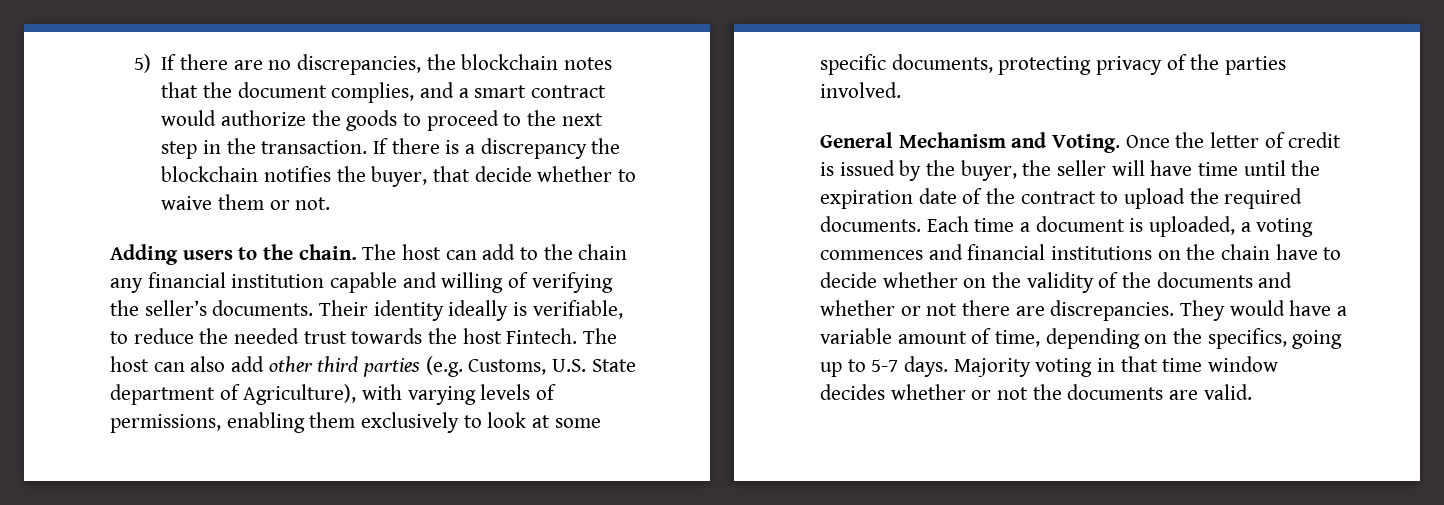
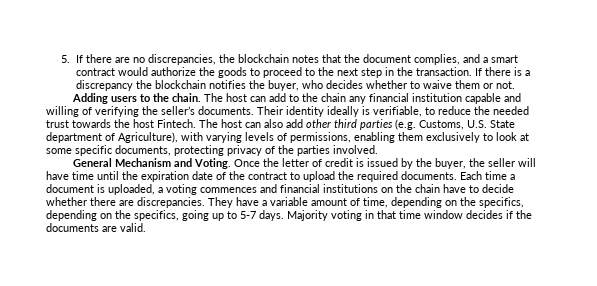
[133,54,151,73] 5) -> [60,55,70,63] 5.
[433,166,532,182] that decide -> [301,80,363,89] who decides
[963,272,1293,293] [820,300,958,316] on the validity of the documents and whether or not -> (87, 201) none
[1229,300,1285,316] would -> (233, 202) none
(1287, 338) none -> [46,210,179,221] depending on the specifics,
[890,384,1029,400] whether or not -> [506,210,513,219] if

